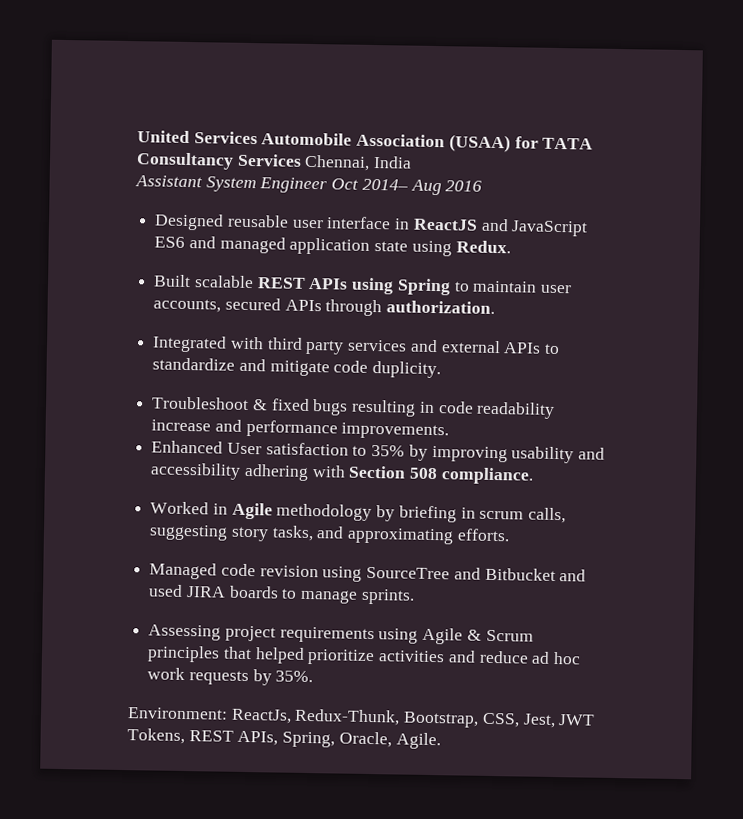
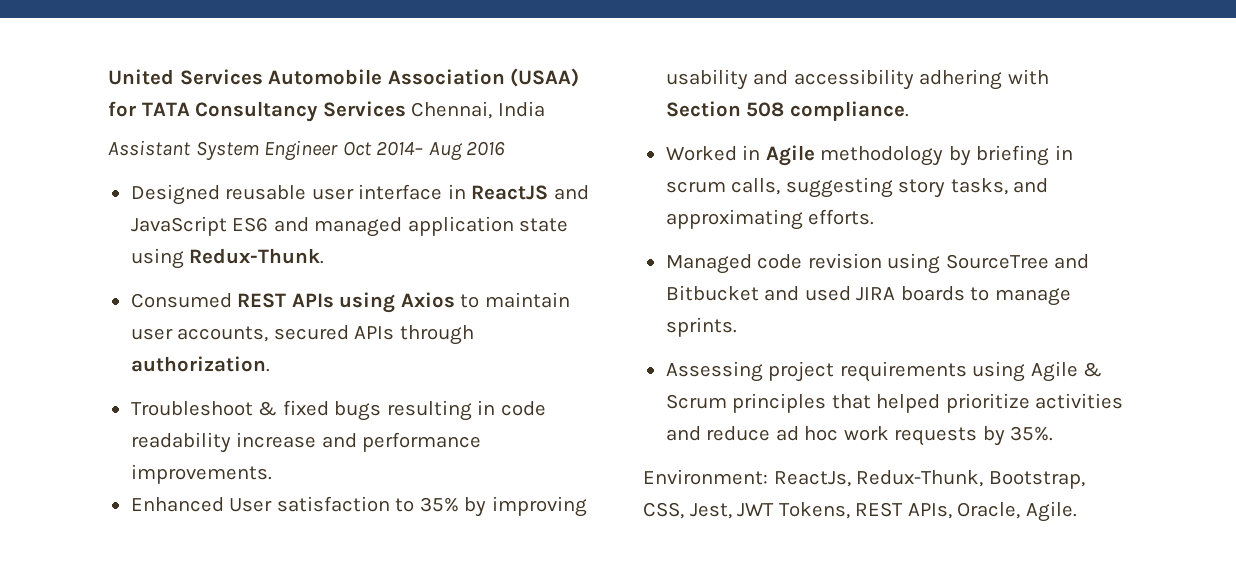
[455,240,511,254] [153,274,254,289] Redux. // Built scalable -> [189,248,325,264] [130,293,232,308] Redux-Thunk. // Consumed
[396,278,451,296] Spring -> [400,292,455,308] Axios
[152,335,561,355] [152,357,442,379] // Integrated with third party services and external APIs to standardize and mitigate code duplicity. -> (270, 364) none
[282,731,336,748] Spring, -> (952, 511) none

